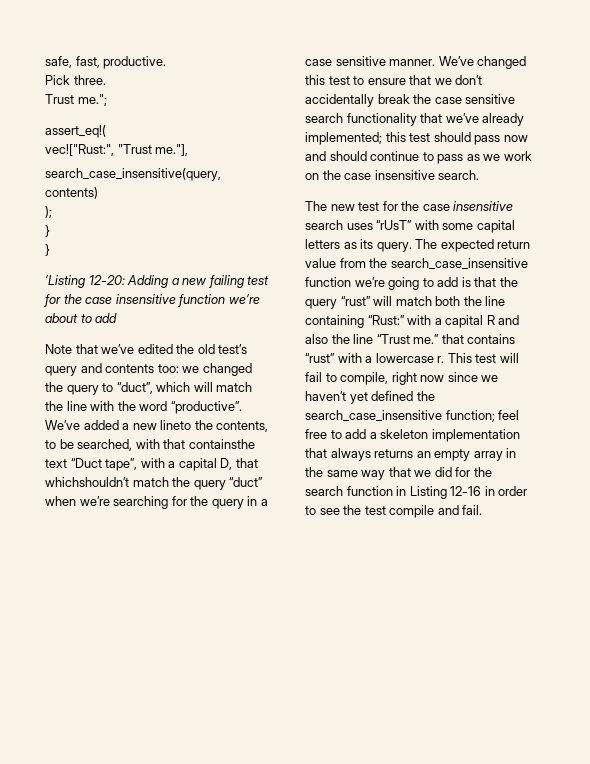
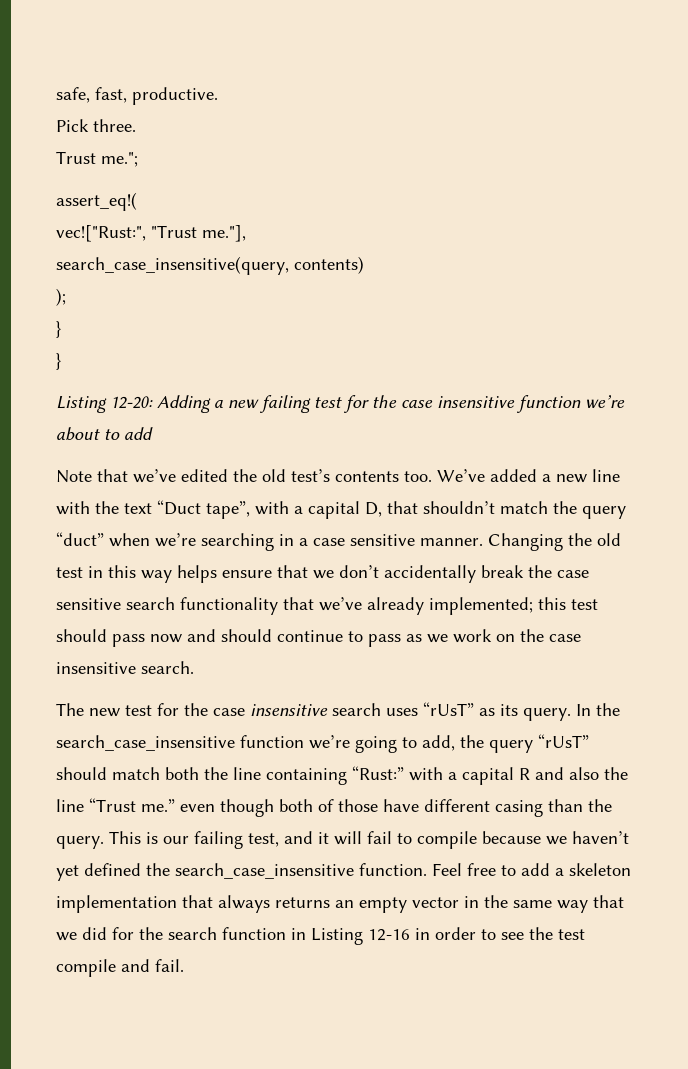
[45,275,86,288] ’Listing -> [56,396,107,413] Listing
[45,363,252,376] [45,382,253,395] [45,401,242,414] [45,420,269,432] [45,439,255,451] query and contents too: we changed the query to “duct”, which will match the line with the word “productive”. We’ve added a new lineto the contents, to be searched, with that containsthe -> [335,469,620,483] [56,501,119,515] contents too. We’ve added a new line with the
[45,477,129,487] whichshouldn’t -> [423,501,495,514] shouldn’t
[171,496,244,509] for the query -> (274, 542) none
[438,56,527,69] [305,75,365,85] We’ve changed this test to -> [488,533,621,551] [56,565,217,583] Changing the old test in this way helps
[414,220,515,233] [305,239,531,252] [305,258,366,268] with some capital letters as its query. The expected return value from -> [479,704,591,721] as its query. In
[437,277,518,287] [305,296,393,309] add is that the query “rust” will -> [422,734,589,753] [56,767,107,780] add, the query “rUsT” should
[441,334,516,344] [305,353,519,363] [305,372,478,385] that contains “rust” with a lowercase r. This test will fail to compile, right now since -> [180,799,612,817] [56,831,541,849] even though both of those have different casing than the query. This is our failing test, and it will fail to compile because
[445,410,520,422] function; feel -> [359,863,462,876] function. Feel
[473,451,503,461] array -> [412,897,459,908] vector

